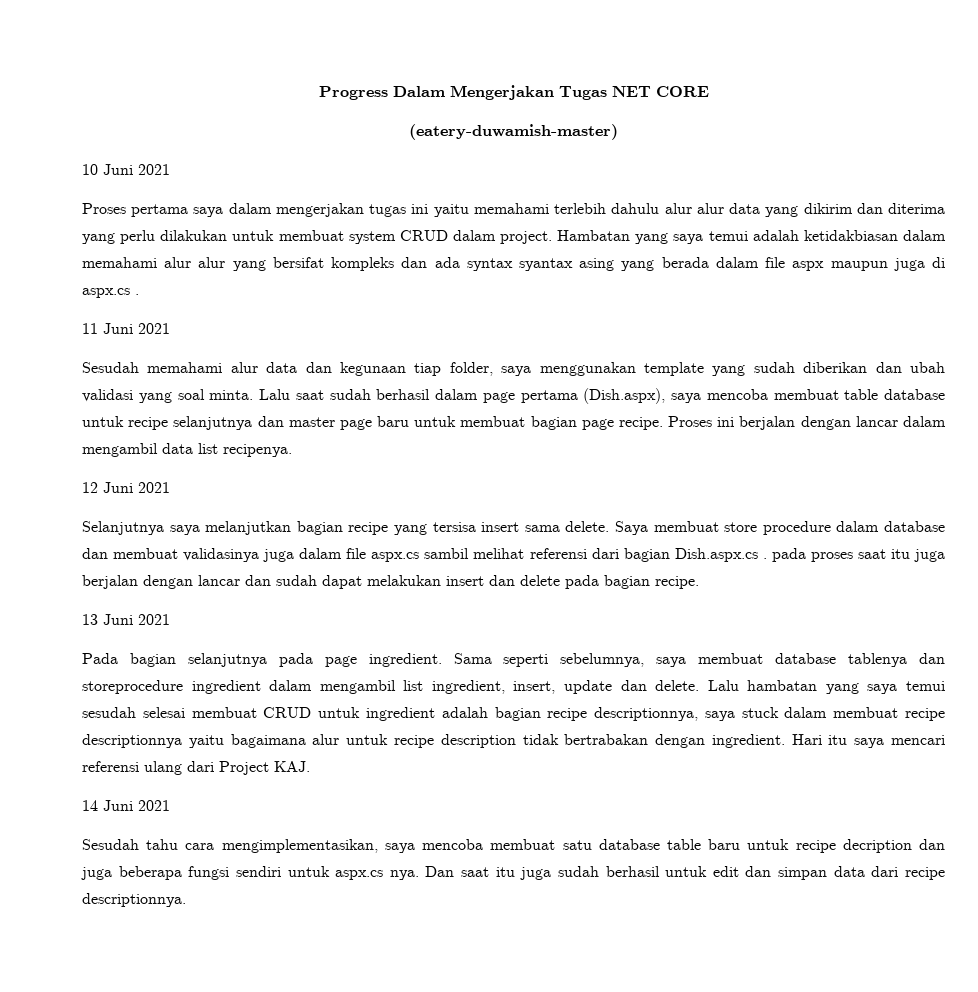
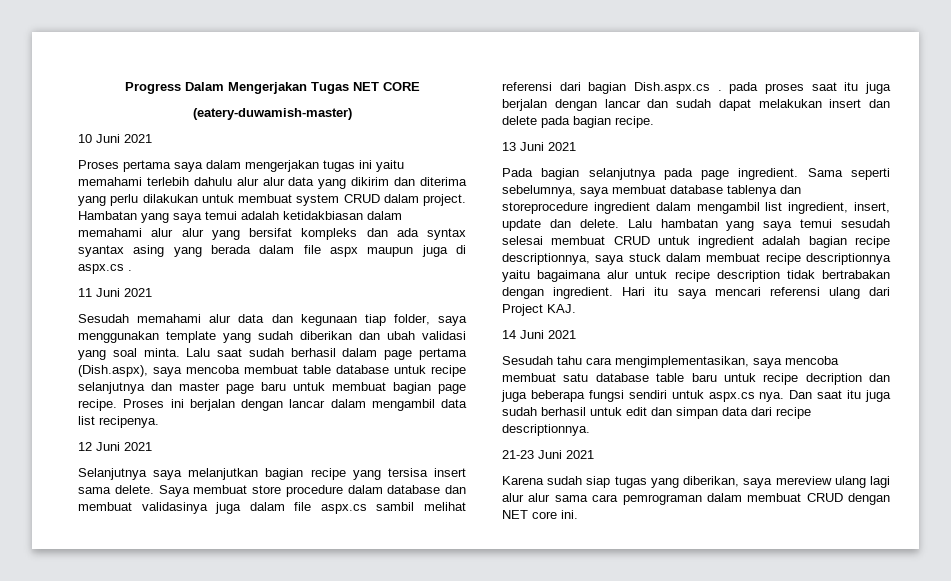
(186, 900) none -> [502,450,594,459] [502,476,890,488] [502,493,890,505] [502,510,578,519] // 21-23 Juni 2021 // Karena sudah siap tugas yang diberikan, saya mereview ulang lagi alur alur sama cara pemrograman dalam membuat CRUD dengan NET core ini.

